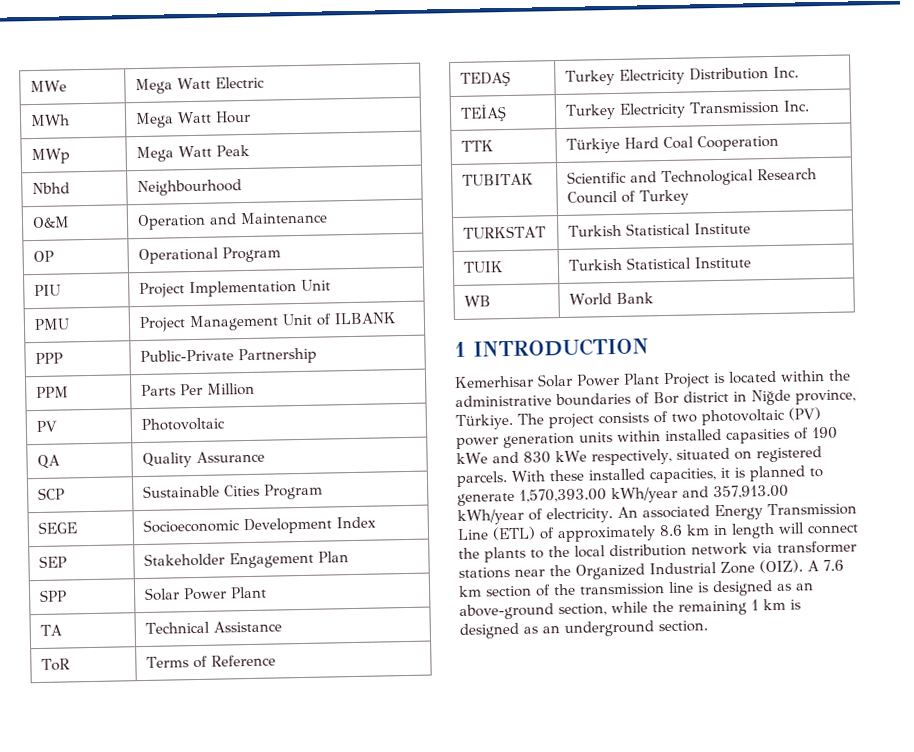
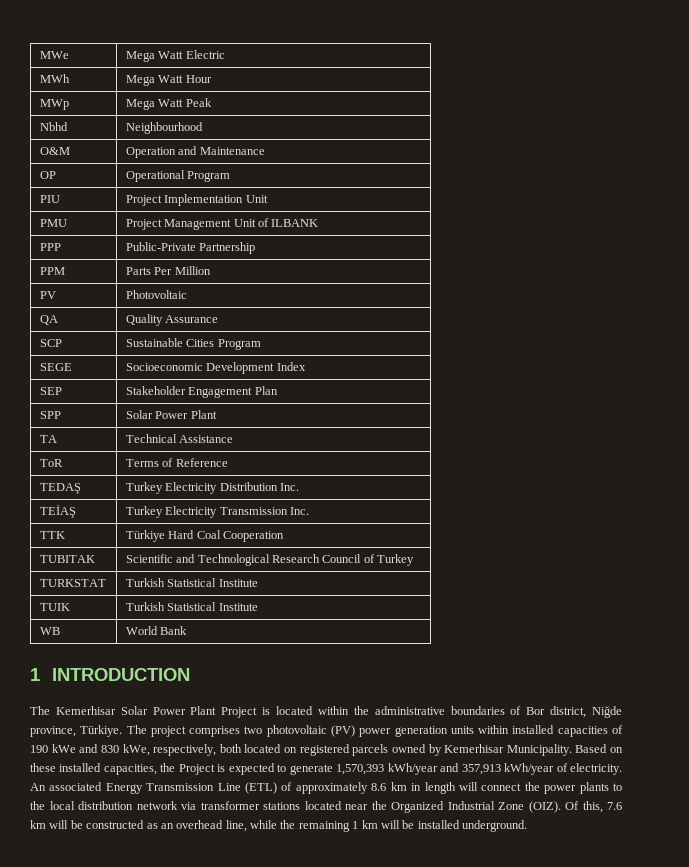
(650, 347) none -> [30,706,50,715] The
[683,390,747,403] district in -> [550,706,587,718] district,
[598,410,668,425] consists of -> [189,726,241,737] comprises
[726,428,790,444] capasities -> [557,726,608,737] capacities
[554,446,822,466] [456,465,806,488] kWe respectively, situated on registered parcels. With these installed capacities, it is planned -> [122,744,623,756] [30,763,275,775] kWe, respectively, both located on registered parcels owned by Kemerhisar Municipality. Based on these installed capacities, the Project is expected
[519,488,607,503] 1,570,393.00 -> [336,764,385,775] 1,570,393
[713,484,789,500] 357,913.00 -> [461,764,501,775] 357,913
(480, 553) none -> [544,785,577,794] power
(510, 573) none -> [304,801,342,810] located
[807,559,844,572] [458,580,814,598] [459,603,607,620] A 7.6 km section of the transmission line is designed as an above-ground section, -> [565,801,622,813] [30,820,247,832] Of this, 7.6 km will be constructed as an overhead line,
[790,599,801,610] [459,620,708,639] is designed as an underground section. -> [380,820,527,832] will be installed underground.

